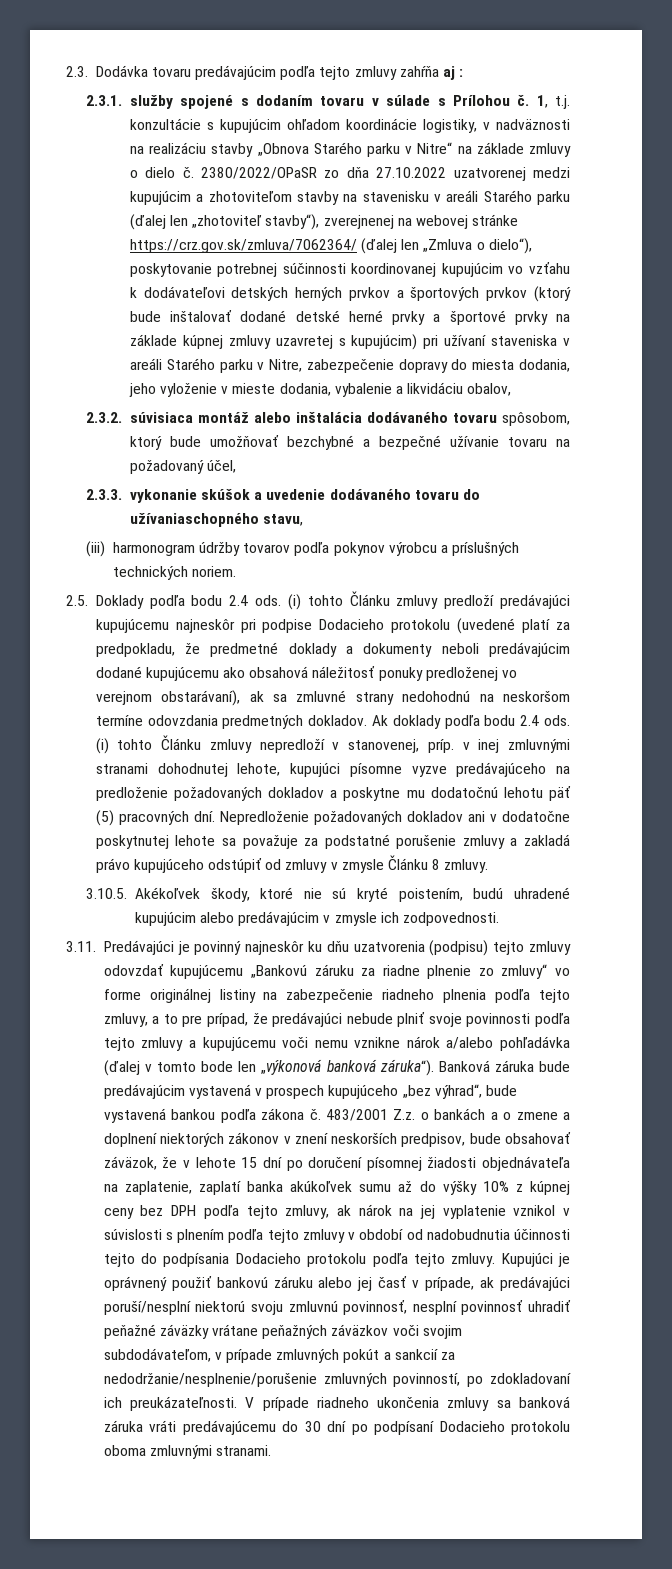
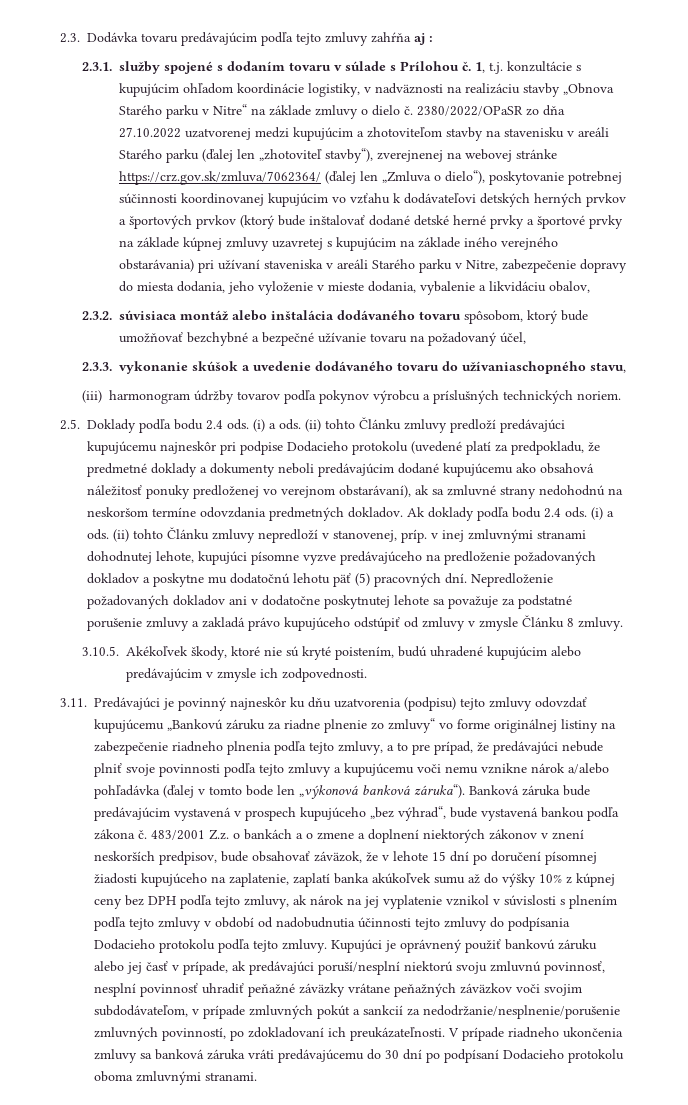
[351,334,418,350] kupujúcim) -> [335,237,558,251] [118,259,194,272] kupujúcim na základe iného verejného obstarávania)
(301, 602) none -> [269,419,321,432] a ods. (ii)
(109, 746) none -> [607,511,614,517] [87,529,129,542] a ods. (ii)
[482,1156,570,1171] objednávateľa -> [141,873,207,887] kupujúceho
(135, 1260) none -> [444,917,487,931] zmluvy

